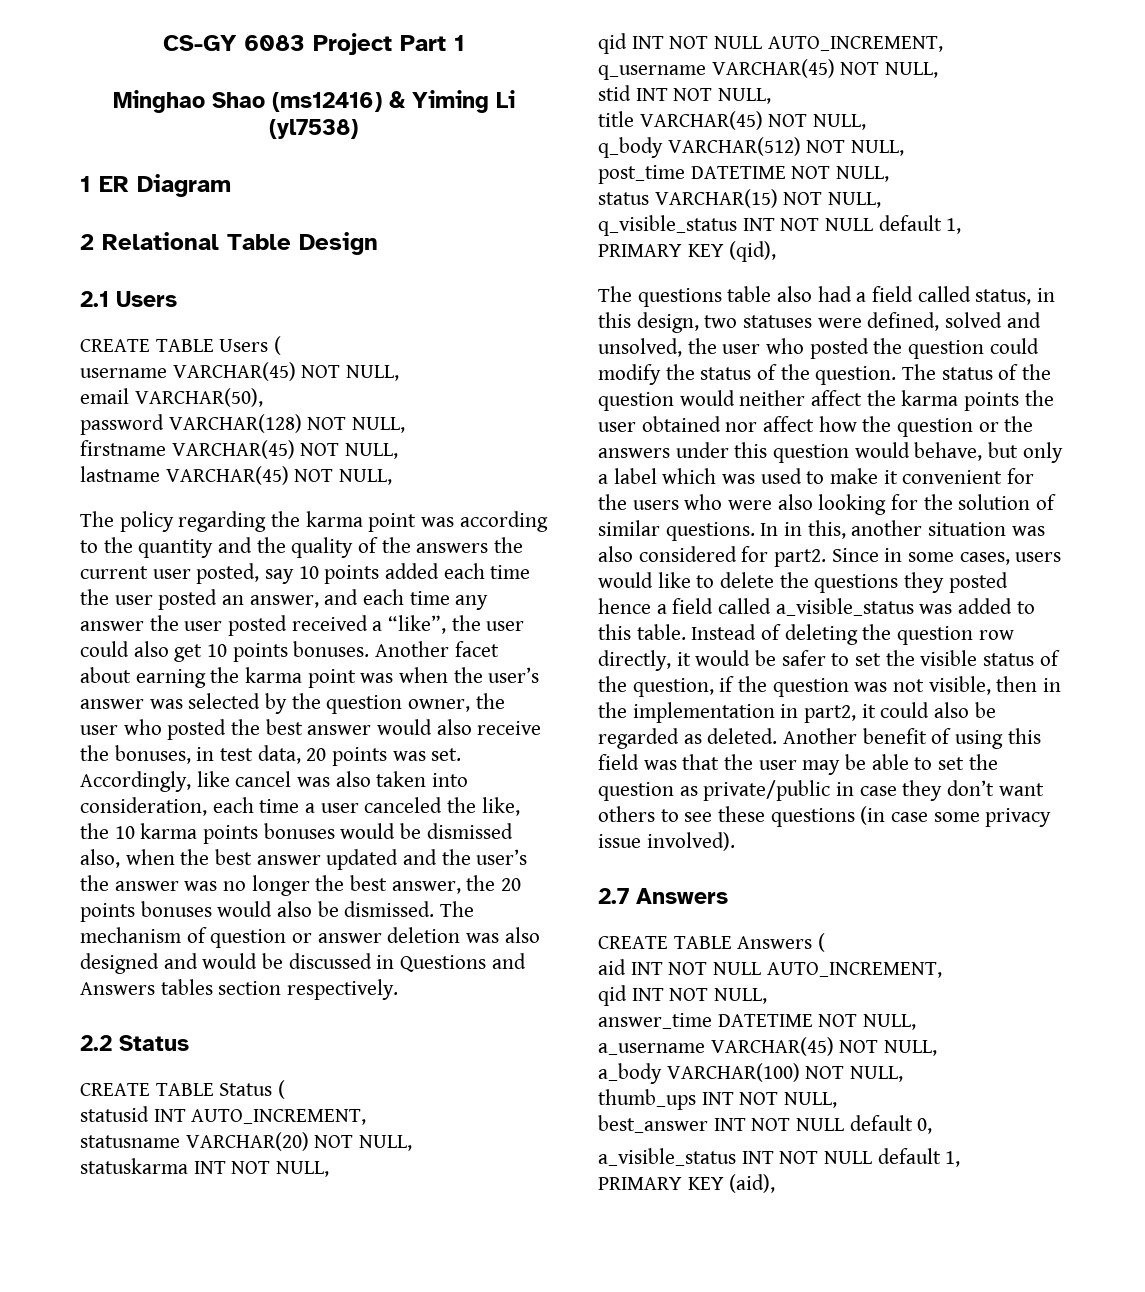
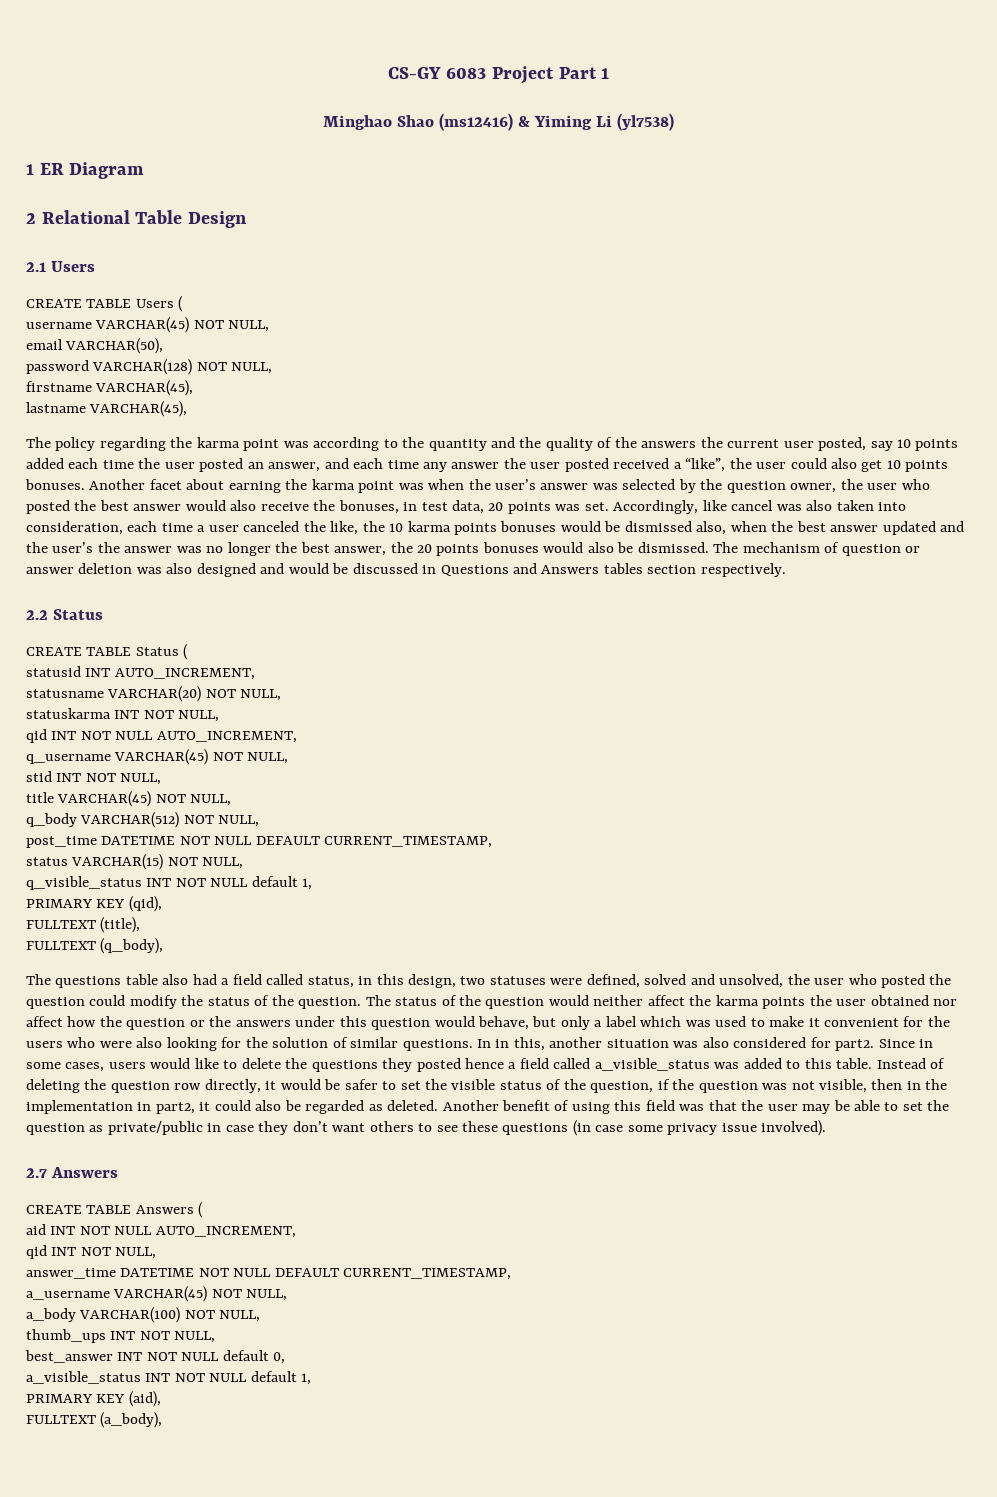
[171,440,399,459] [80,466,393,485] VARCHAR(45) NOT NULL, // lastname VARCHAR(45) NOT NULL, -> [95,380,194,396] [26,401,188,417] VARCHAR(45), // lastname VARCHAR(45),
[836,166,890,182] NULL, -> [214,836,493,848] NULL DEFAULT CURRENT_TIMESTAMP,
(777, 251) none -> [26,917,141,933] [26,938,164,954] // FULLTEXT (title), // FULLTEXT (q_body),
[863,1014,917,1030] NULL, -> [233,1268,512,1280] NULL DEFAULT CURRENT_TIMESTAMP,
(776, 1183) none -> [26,1412,163,1428] // FULLTEXT (a_body),

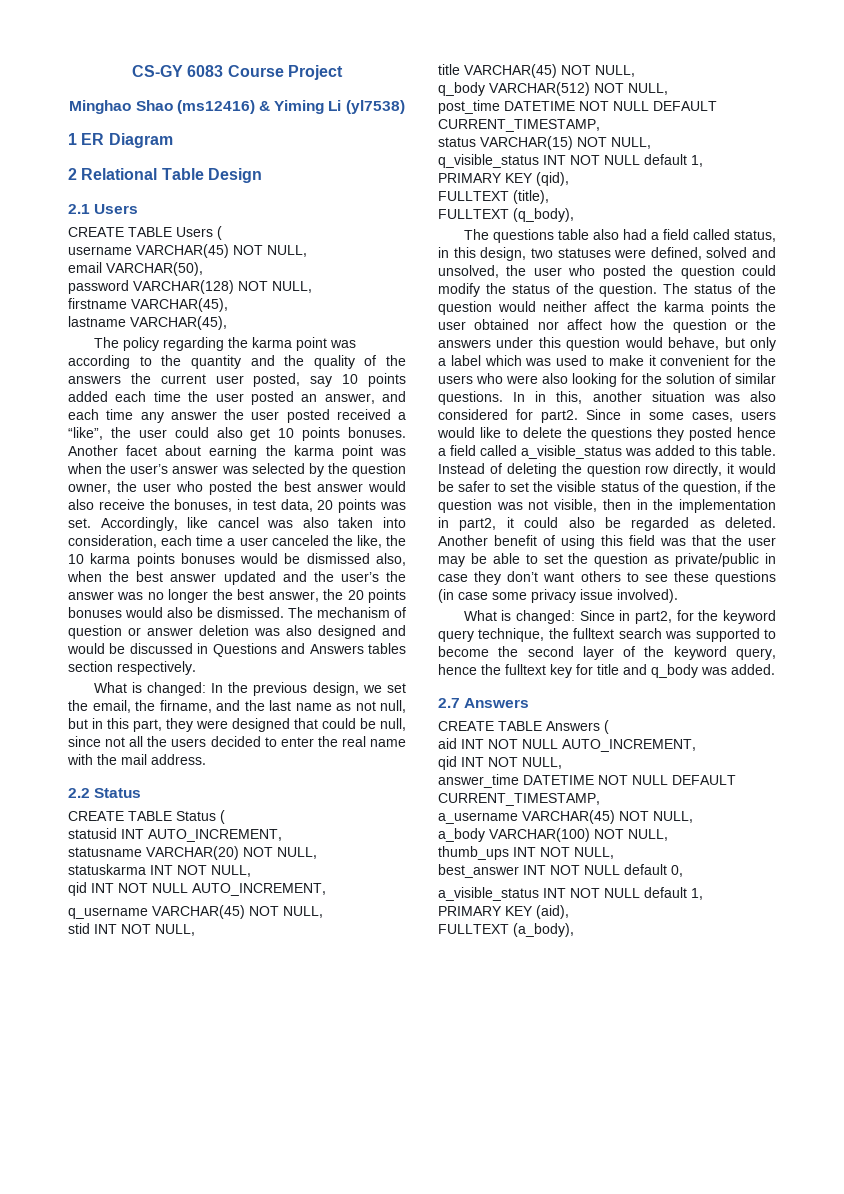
(487, 73) none -> [227,65,284,77] Course
[558,67,610,79] Part 1 -> (343, 72) none
(786, 570) none -> [93,682,406,696] [68,700,406,713] [68,718,406,732] [68,736,406,747] [67,754,206,765] // What is changed: In the previous design, we set the email, the firname, and the last name as not null, but in this part, they were designed that could be null, since not all the users decided to enter the real name with the mail address.
(827, 1128) none -> [463,610,776,624] [438,628,776,642] [438,646,776,660] [438,664,775,678] // What is changed: Since in part2, for the keyword query technique, the fulltext search was supported to become the second layer of the keyword query, hence the fulltext key for title and q_body was added.

